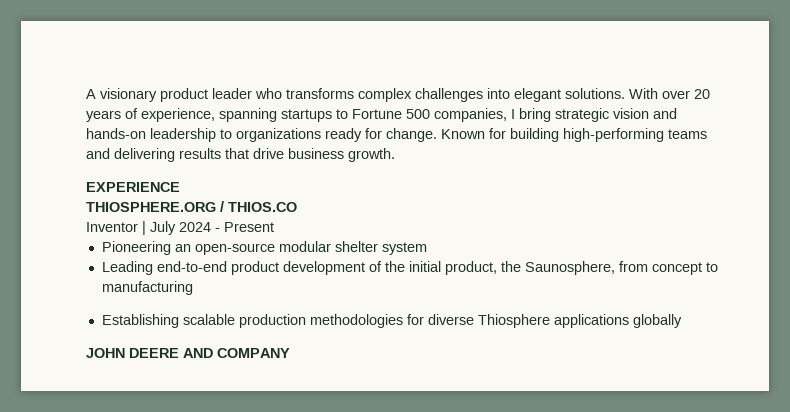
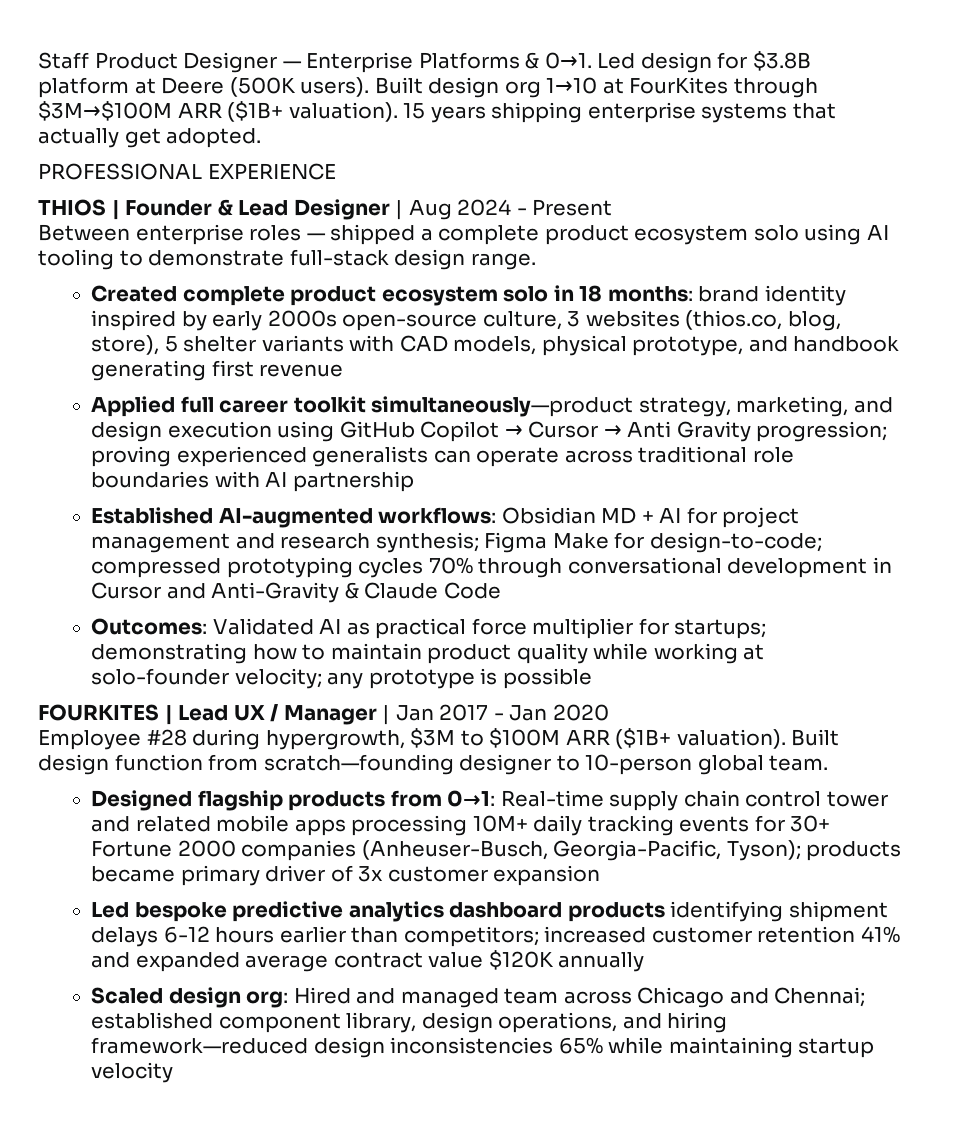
[86,88,710,102] [86,108,677,122] [86,128,707,142] [86,148,395,162] [86,182,180,192] [86,201,297,212] [86,221,274,235] [101,241,427,255] [101,261,718,275] [101,281,193,295] [101,314,682,328] [86,348,290,358] A visionary product leader who transforms complex challenges into elegant solutions. With over 20 years of experience, spanning startups to Fortune 500 companies, I bring strategic vision and hands-on leadership to organizations ready for change. Known for building high-performing teams and delivering results that drive business growth. // EXPERIENCE // THIOSPHERE.ORG / THIOS.CO // Inventor | July 2024 - Present // Pioneering an open-source modular shelter system // Leading end-to-end product development of the initial product, the Saunosphere, from concept to manufacturing // Establishing scalable production methodologies for diverse Thiosphere applications globally // JOHN DEERE AND COMPANY -> [38,51,811,73] [38,77,818,98] [38,101,836,123] [38,128,262,148] [38,163,336,180] [38,199,613,220] [38,224,889,245] [38,249,536,270] [91,285,846,306] [91,310,841,331] [91,335,900,356] [91,360,344,381] [91,396,893,417] [91,421,888,442] [91,446,794,467] [91,471,414,492] [91,507,800,528] [91,532,822,553] [91,557,892,578] [91,582,501,603] [91,618,767,639] [91,643,765,664] [91,668,592,689] [38,704,609,725] [38,728,840,750] [38,754,829,775] [91,790,888,811] [91,815,831,836] [91,840,902,861] [91,865,601,886] [91,901,888,922] [91,926,900,947] [91,950,645,972] [91,987,866,1008] [91,1012,728,1033] [91,1037,875,1058] [91,1062,174,1083] Staff Product Designer — Enterprise Platforms & 0→1. Led design for $3.8B platform at Deere (500K users). Built design org 1→10 at FourKites through $3M→$100M ARR ($1B+ valuation). 15 years shipping enterprise systems that actually get adopted. // PROFESSIONAL EXPERIENCE // THIOS | Founder & Lead Designer | Aug 2024 - Present // Between enterprise roles — shipped a complete product ecosystem solo using AI tooling to demonstrate full-stack design range. // Created complete product ecosystem solo in 18 months: brand identity inspired by early 2000s open-source culture, 3 websites (thios.co, blog, store), 5 shelter variants with CAD models, physical prototype, and handbook generating first revenue // Applied full career toolkit simultaneously—product strategy, marketing, and design execution using GitHub Copilot → Cursor → Anti Gravity progression; proving experienced generalists can operate across traditional role boundaries with AI partnership // Established AI-augmented workflows: Obsidian MD + AI for project management and research synthesis; Figma Make for design-to-code; compressed prototyping cycles 70% through conversational development in Cursor and Anti-Gravity & Claude Code // Outcomes: Validated AI as practical force multiplier for startups; demonstrating how to maintain product quality while working at solo-founder velocity; any prototype is possible // FOURKITES | Lead UX / Manager | Jan 2017 - Jan 2020 // Employee #28 during hypergrowth, $3M to $100M ARR ($1B+ valuation). Built design function from scratch—founding designer to 10-person global team. // Designed flagship products from 0→1: Real-time supply chain control tower and related mobile apps processing 10M+ daily tracking events for 30+ Fortune 2000 companies (Anheuser-Busch, Georgia-Pacific, Tyson); products became primary driver of 3x customer expansion // Led bespoke predictive analytics dashboard products identifying shipment delays 6-12 hours earlier than competitors; increased customer retention 41% and expanded average contract value $120K annually // Scaled design org: Hired and managed team across Chicago and Chennai; established component library, design operations, and hiring framework—reduced design inconsistencies 65% while maintaining startup velocity

